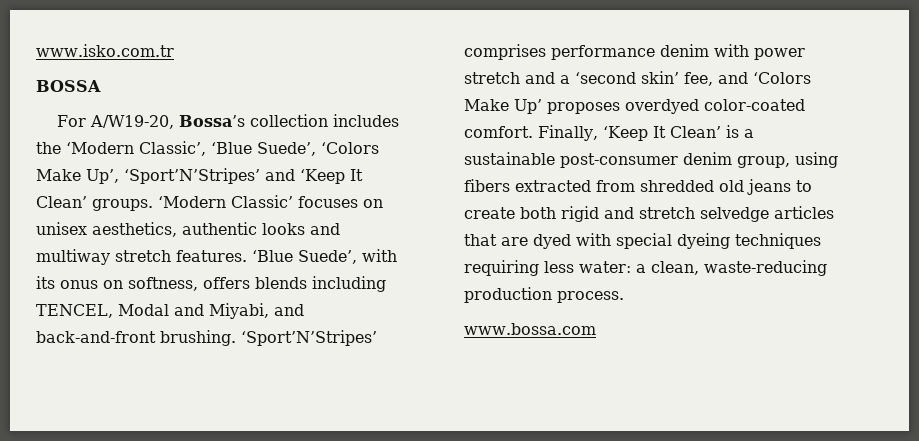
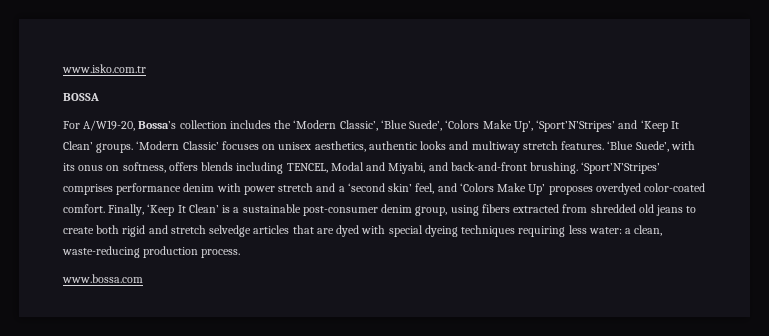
[684,72,713,86] fee, -> [415,183,435,194] feel,

